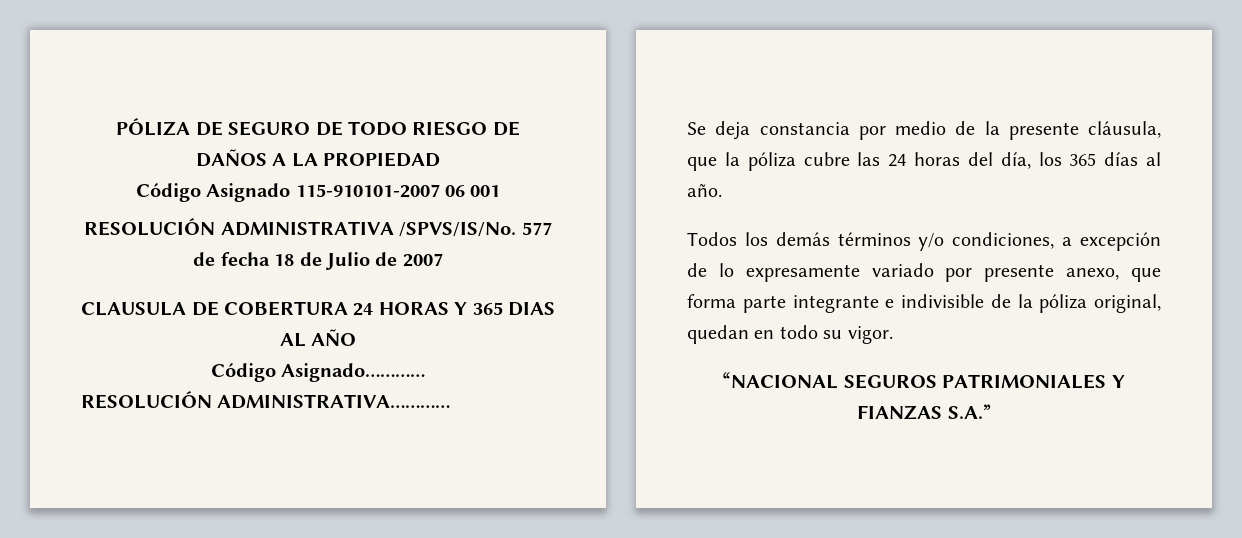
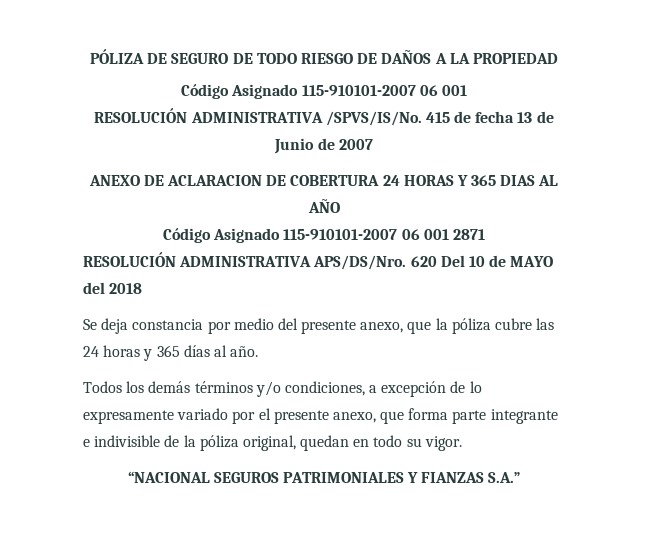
[521,222,552,235] 577 -> [425,112,450,123] 415
[274,252,370,270] 18 de Julio -> [517,111,554,123] [274,138,315,154] 13 de Junio
[81,302,187,316] CLAUSULA -> [88,175,262,186] ANEXO DE ACLARACION
[281,363,426,382] [81,391,451,409] Asignado………… // RESOLUCIÓN ADMINISTRATIVA………… -> [213,228,485,243] [83,252,554,270] [83,282,143,294] Asignado 115-910101-2007 06 001 2871 // RESOLUCIÓN ADMINISTRATIVA APS/DS/Nro. 620 Del 10 de MAYO del 2018
[955,121,1161,140] de la presente cláusula, -> [277,318,404,334] del presente anexo,
[967,152,1062,169] del día, los -> [143,349,153,361] y
(973, 275) none -> [258,408,271,420] el

